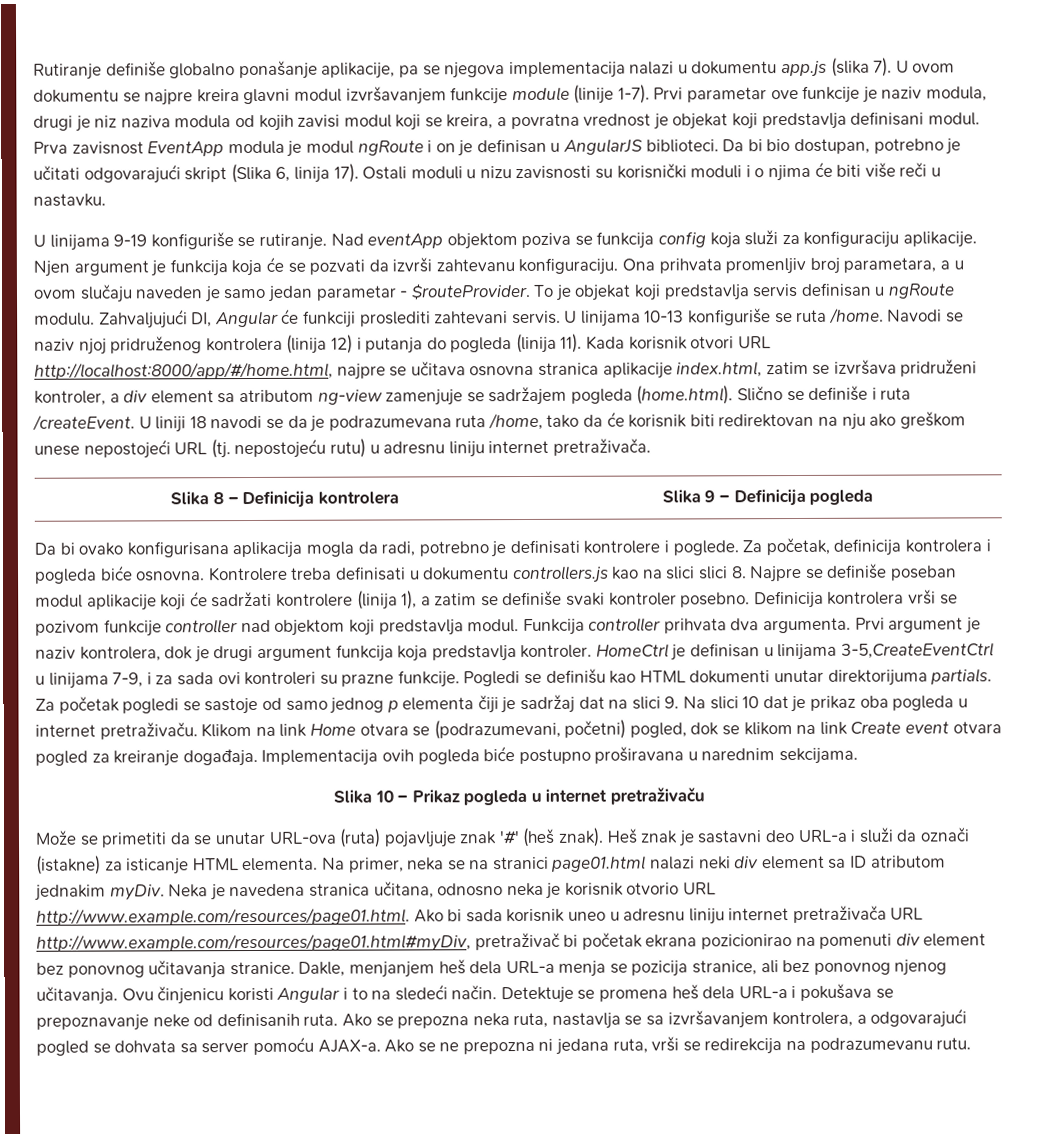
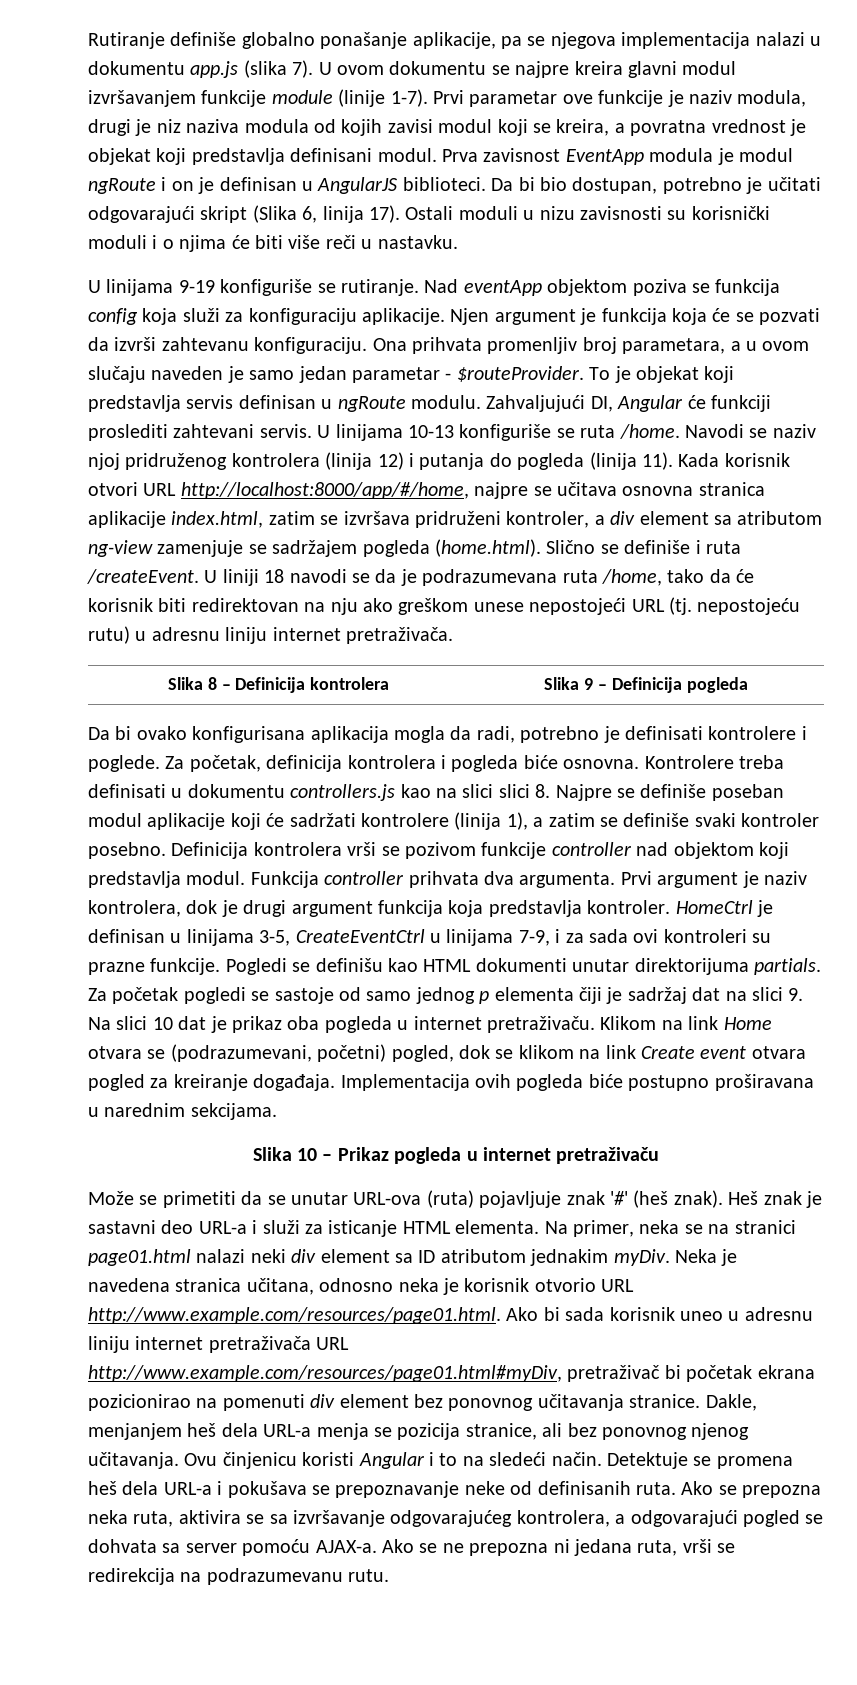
[34,361,333,380] http://localhost:8000/app/#/home.html, -> [180,482,469,499] http://localhost:8000/app/#/home,
[840,642,994,659] 3-5,CreateEventCtrl -> [259,929,425,946] 3-5, CreateEventCtrl
[896,827,970,842] [36,855,101,875] da označi (istakne) -> (300, 1227) none
[551,1012,621,1029] nastavlja -> [178,1510,241,1524] aktivira
[667,1010,769,1029] izvršavanjem -> [293,1510,513,1527] izvršavanje odgovarajućeg

